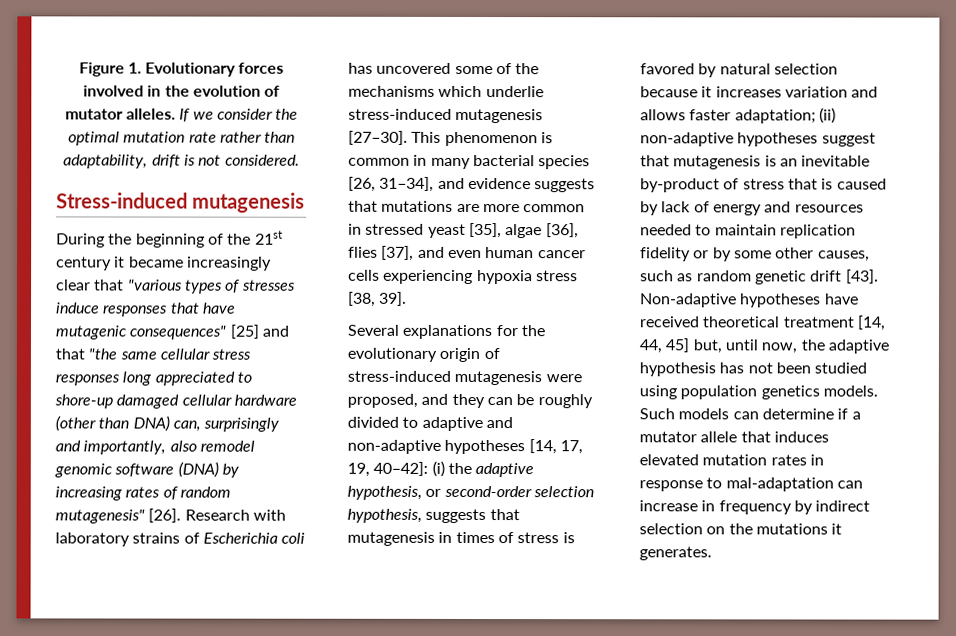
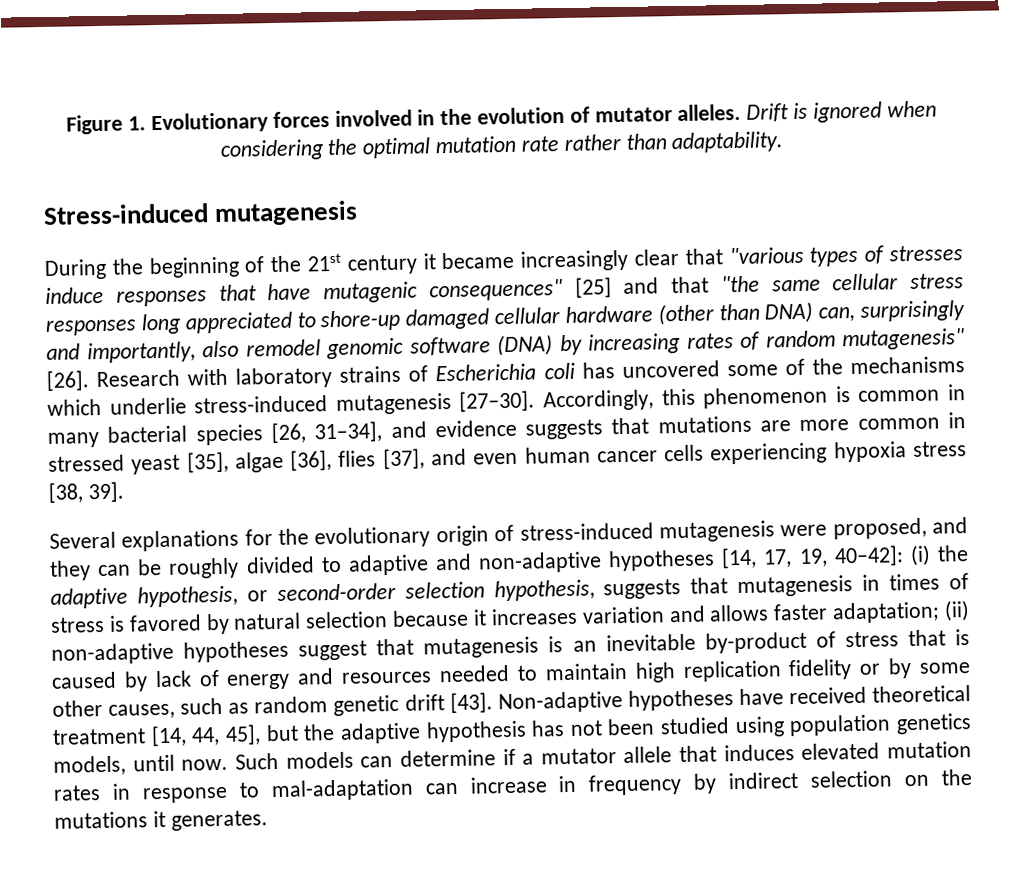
[179,108,273,122] If we consider -> [746,100,937,123] [219,139,325,161] Drift is ignored when considering
[63,154,300,169] adaptability, drift is not considered. -> [671,131,784,154] adaptability.
[411,131,442,143] This -> [543,388,696,412] Accordingly, this
(777, 230) none -> [634,662,676,683] high
[665,338,798,354] 45] but, until now, -> [224,724,299,745] 45], but
[822,385,878,397] models. -> [53,754,229,776] models, until now.

